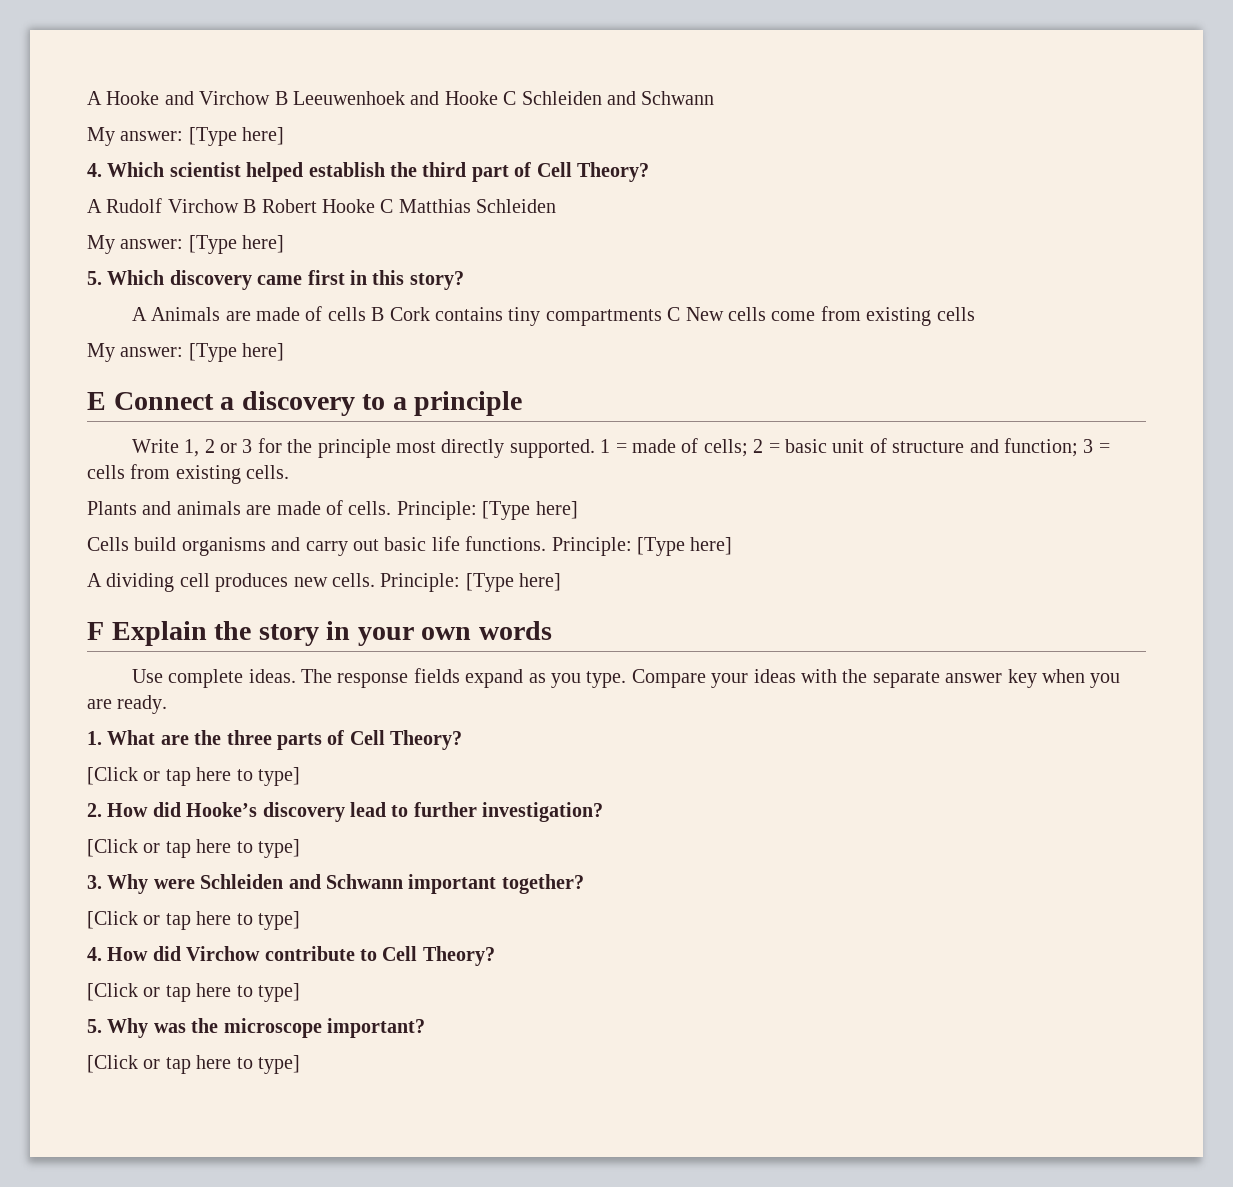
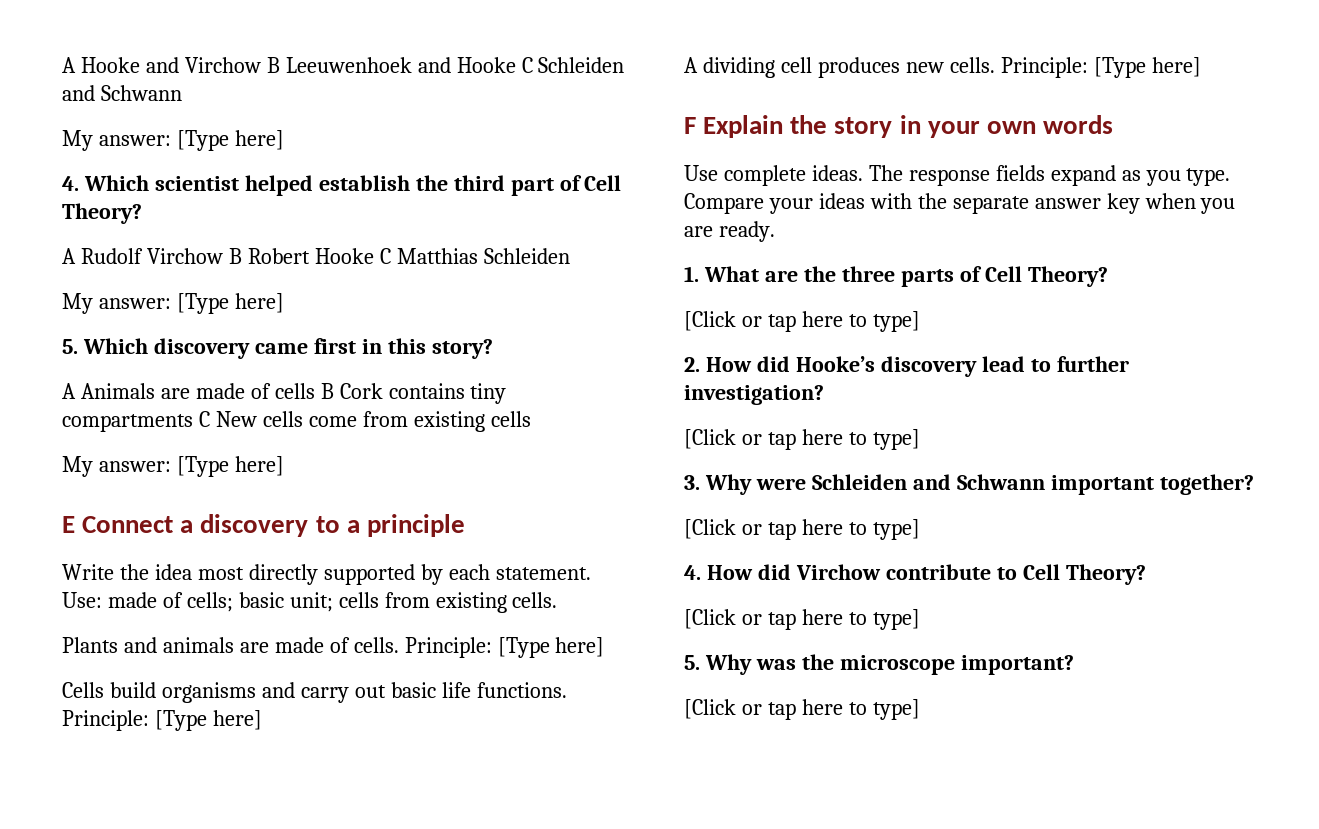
[184,438,1110,458] 1, 2 or 3 for the principle most directly supported. 1 = made of cells; 2 = basic unit of structure and function; 3 = -> [119,564,591,585] [62,592,333,612] the idea most directly supported by each statement. Use: made of cells; basic unit;

